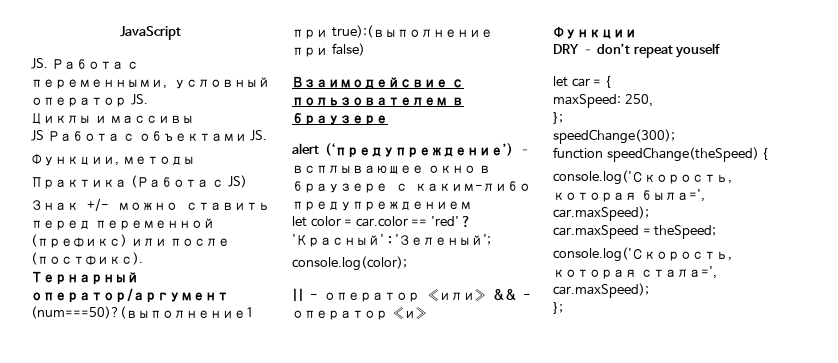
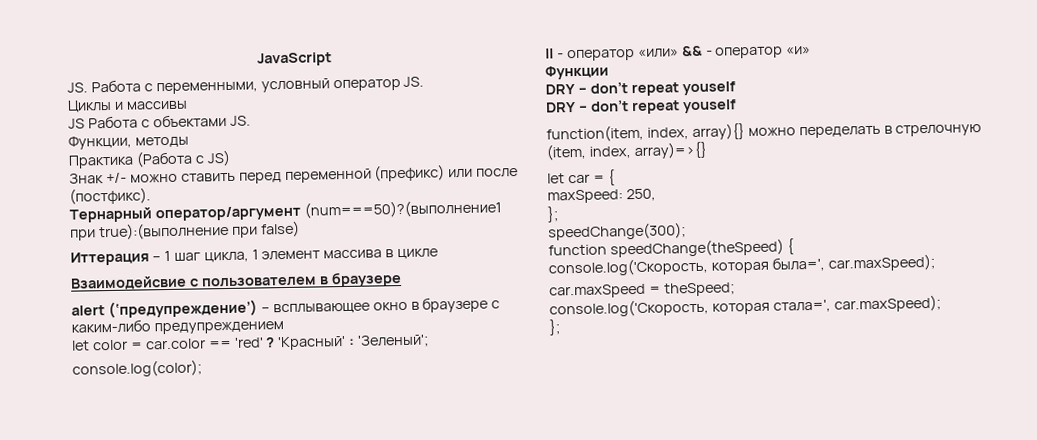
(365, 49) none -> [70,248,439,266] // Иттерация – 1 шаг цикла, 1 элемент массива в цикле
(721, 50) none -> [545,99,737,115] [546,123,982,143] [546,141,707,161] // DRY – don’t repeat youself // function(item, index, array){} можно переделать в стрелочную (item, index, array)=>{}

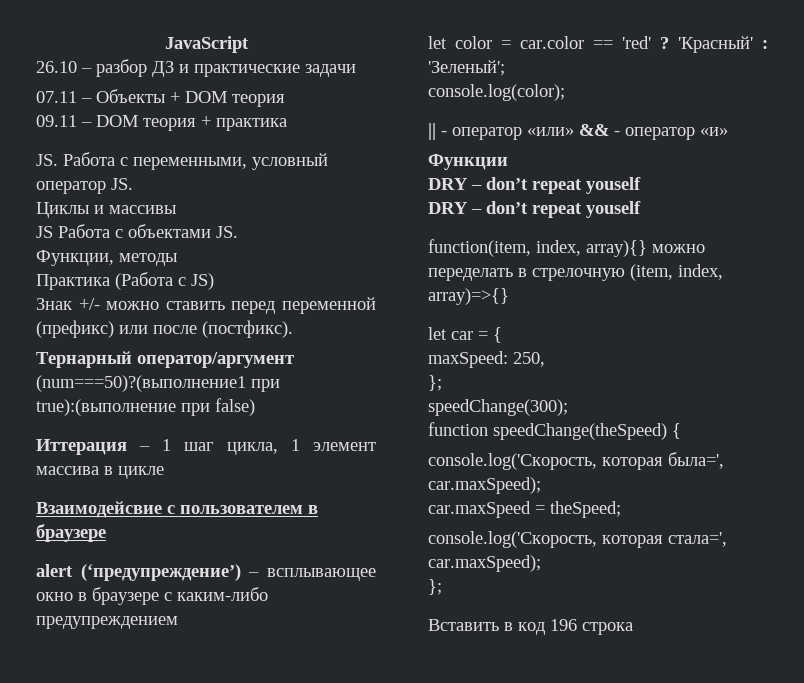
(332, 59) none -> [36,59,356,77] [36,89,285,107] [36,115,287,131] // 26.10 – разбор ДЗ и практические задачи // 07.11 – Объекты + DOM теория // 09.11 – DOM теория + практика
(560, 327) none -> [428,619,633,635] // Вставить в код 196 строка

